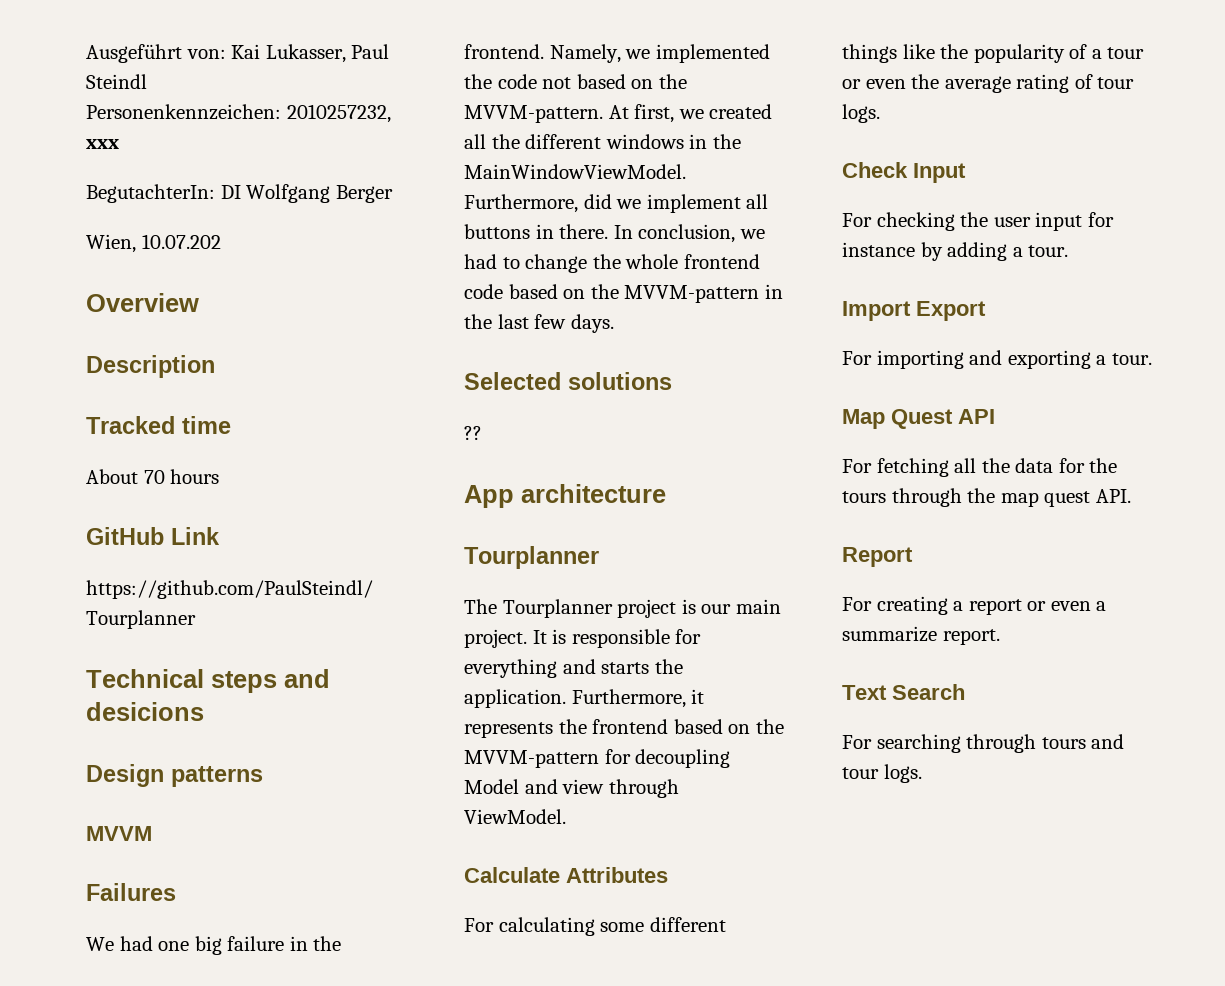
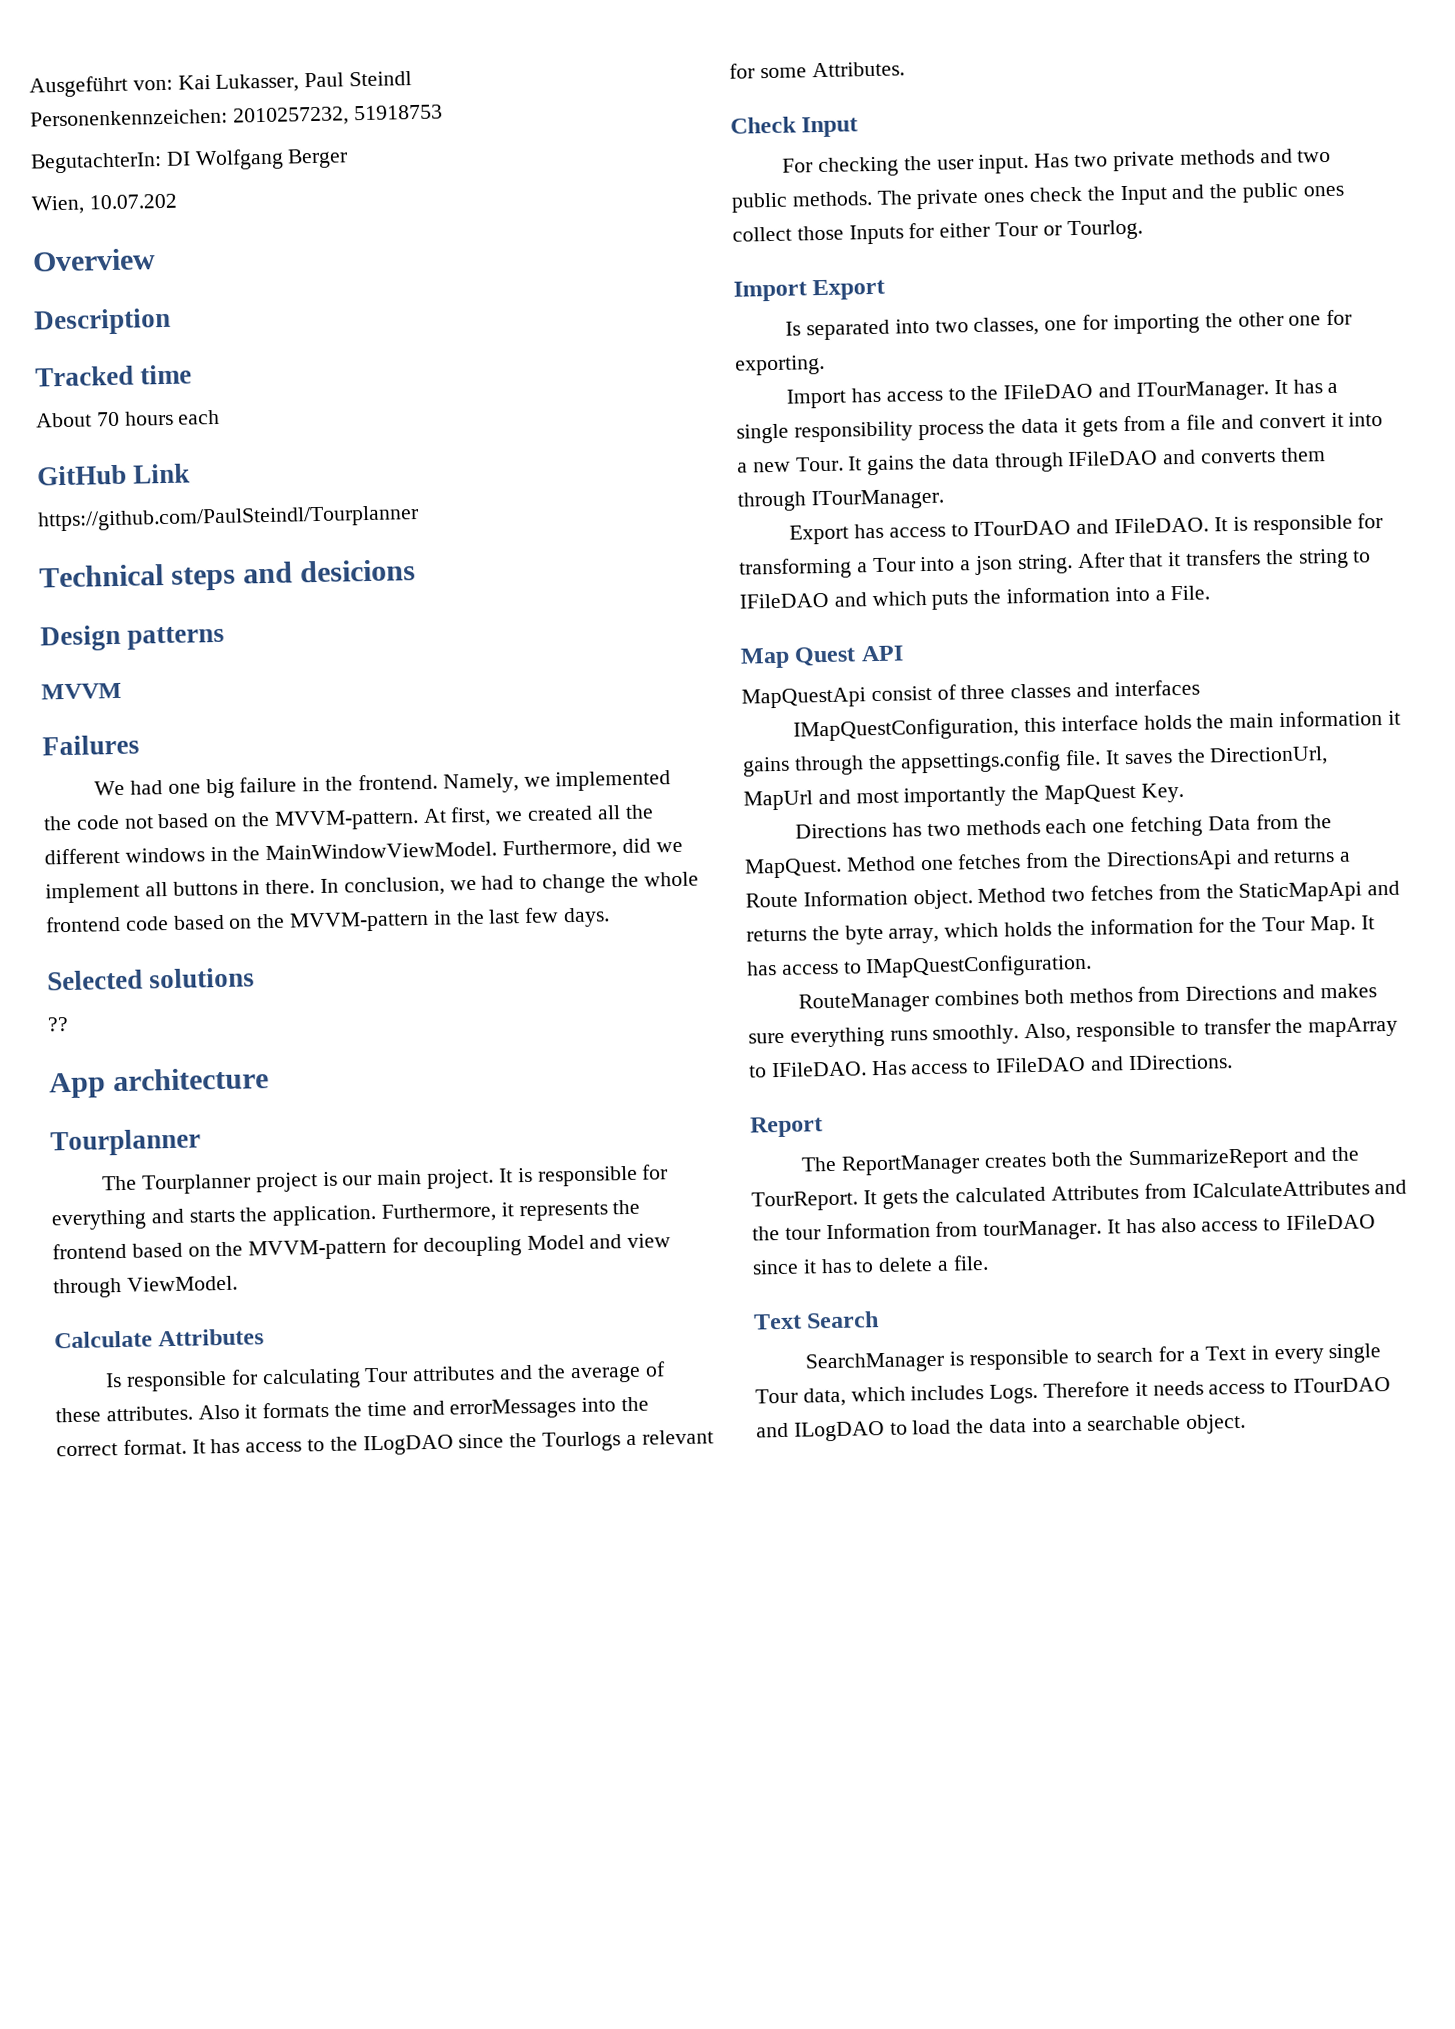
[86,139,119,149] xxx -> [353,104,443,121] 51918753
(220, 476) none -> [177,409,221,425] each
[464,917,726,936] [842,44,1145,63] [842,74,1135,93] [842,104,880,123] For calculating some different things like the popularity of a tour or even the average rating of tour logs. -> [105,1361,666,1392] [55,1396,650,1423] [56,1429,714,1457] [729,61,905,79] Is responsible for calculating Tour attributes and the average of these attributes. Also it formats the time and errorMessages into the correct format. It has access to the ILogDAO since the Tourlogs a relevant for some Attributes.
[1035,212,1114,231] [842,242,1069,261] [842,301,986,321] [842,350,1152,369] [842,409,995,429] [842,458,1118,477] [842,488,1131,507] [842,547,913,567] [842,596,1107,615] [842,626,1000,645] [842,684,965,700] [842,734,1125,753] [842,764,922,783] input for instance by adding a tour. // Import Export // For importing and exporting a tour. // Map Quest API // For fetching all the data for the tours through the map quest API. // Report // For creating a report or even a summarize report. // Text Search // For searching through tours and tour logs. -> [978,148,1332,174] [731,182,1344,213] [732,219,1143,245] [733,278,886,302] [785,309,1353,341] [735,354,825,376] [786,379,1339,409] [736,411,1384,444] [737,447,1326,476] [737,488,945,512] [789,512,1384,545] [739,548,1372,580] [739,585,1211,610] [740,645,904,669] [741,679,1200,709] [793,710,1401,742] [742,746,1329,777] [743,782,1184,811] [795,813,1332,839] [744,849,1352,879] [745,880,1401,910] [746,915,1375,945] [746,953,1093,979] [798,983,1377,1014] [748,1016,1399,1048] [749,1054,1233,1078] [750,1116,823,1138] [801,1146,1360,1176] [751,1179,1408,1212] [752,1214,1377,1241] [752,1254,989,1275] [753,1311,880,1330] [805,1343,1382,1374] [755,1376,1392,1407] [756,1413,1247,1442] input. Has two private methods and two public methods. The private ones check the Input and the public ones collect those Inputs for either Tour or Tourlog. // Import Export // Is separated into two classes, one for importing the other one for exporting. // Import has access to the IFileDAO and ITourManager. It has a single responsibility process the data it gets from a file and convert it into a new Tour. It gains the data through IFileDAO and converts them through ITourManager. // Export has access to ITourDAO and IFileDAO. It is responsible for transforming a Tour into a json string. After that it transfers the string to IFileDAO and which puts the information into a File. // Map Quest API // MapQuestApi consist of three classes and interfaces // IMapQuestConfiguration, this interface holds the main information it gains through the appsettings.config file. It saves the DirectionUrl, MapUrl and most importantly the MapQuest Key. // Directions has two methods each one fetching Data from the MapQuest. Method one fetches from the DirectionsApi and returns a Route Information object. Method two fetches from the StaticMapApi and returns the byte array, which holds the information for the Tour Map. It has access to IMapQuestConfiguration. // RouteManager combines both methos from Directions and makes sure everything runs smoothly. Also, responsible to transfer the mapArray to IFileDAO. Has access to IFileDAO and IDirections. // Report // The ReportManager creates both the SummarizeReport and the TourReport. It gets the calculated Attributes from ICalculateAttributes and the tour Information from tourManager. It has also access to IFileDAO since it has to delete a file. // Text Search // SearchManager is responsible to search for a Text in every single Tour data, which includes Logs. Therefore it needs access to ITourDAO and ILogDAO to load the data into a searchable object.

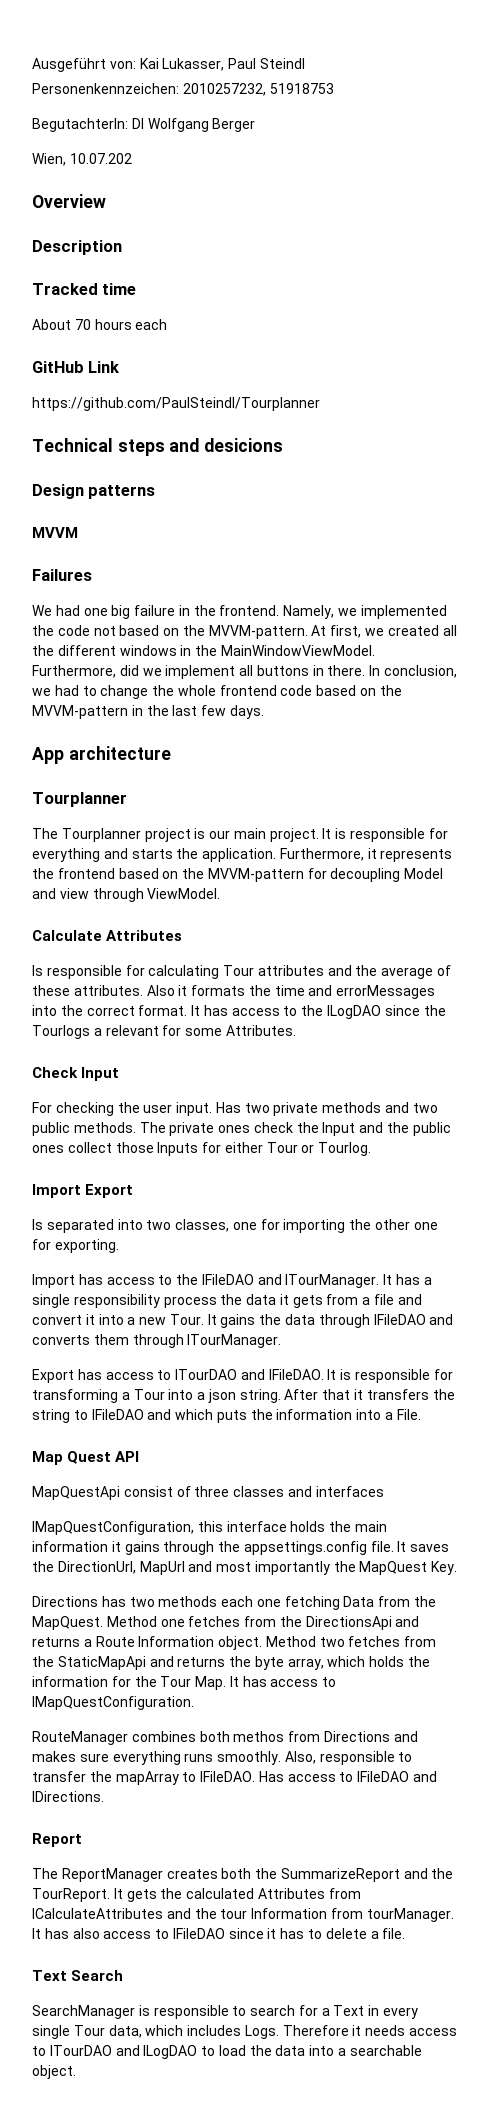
[47,967,256,991] [47,1017,69,1032] // Selected solutions // ?? -> (264, 712) none

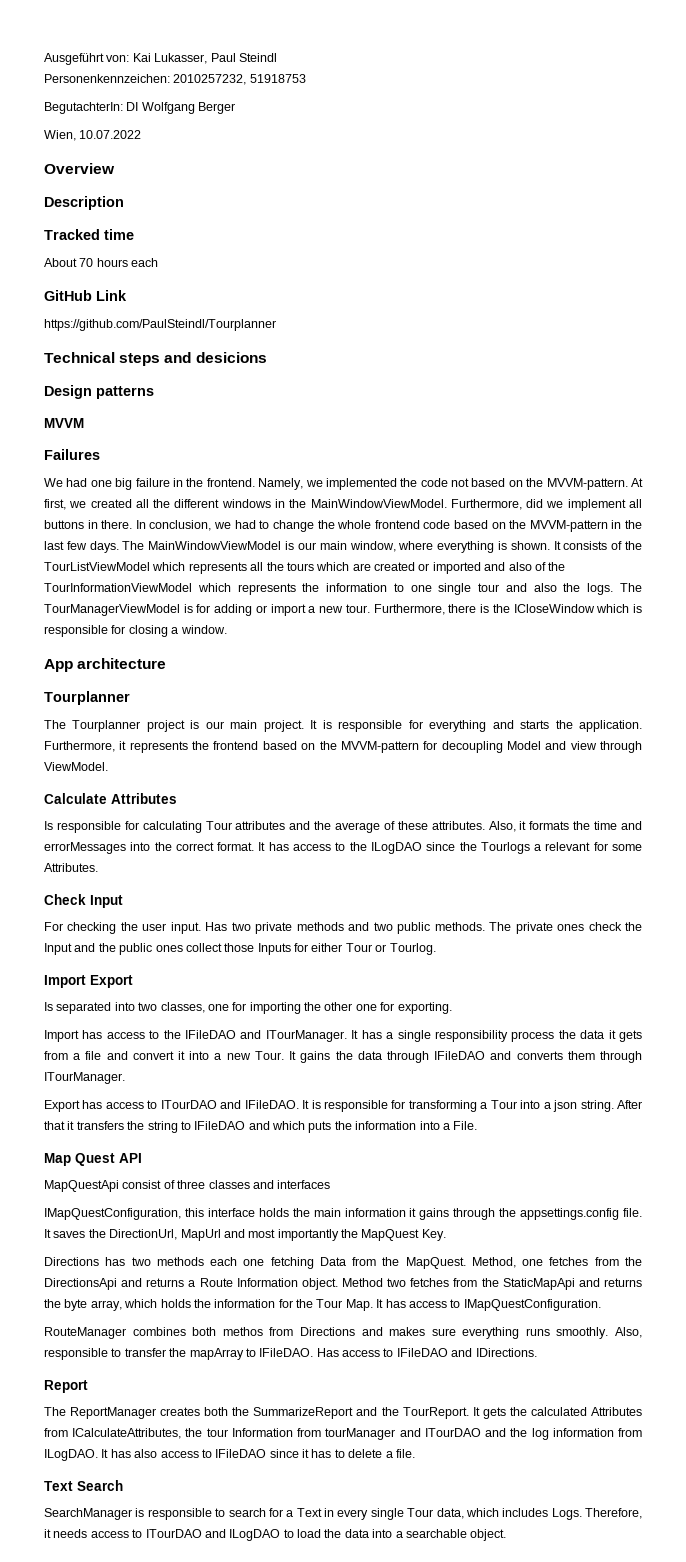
[69,153,132,164] 10.07.202 -> [79,130,142,139] 10.07.2022
(264, 712) none -> [122,541,642,553] [44,562,566,574] [44,583,642,595] [44,604,643,616] [44,625,227,637] The MainWindowViewModel is our main window, where everything is shown. It consists of the TourListViewModel which represents all the tours which are created or imported and also of the TourInformationViewModel which represents the information to one single tour and also the logs. The TourManagerViewModel is for adding or import a new tour. Furthermore, there is the ICloseWindow which is responsible for closing a window.
[146,985,175,996] Also -> [488,821,516,832] Also,
[106,1616,157,1627] Method -> [471,1257,516,1268] Method,
[32,1908,191,1919] ICalculateAttributes and -> [72,1428,182,1439] ICalculateAttributes,
[366,1908,454,1922] tourManager. -> [325,1428,642,1440] [44,1449,98,1461] tourManager and ITourDAO and the log information from ILogDAO.
[282,2025,349,2036] Therefore -> [585,1508,642,1519] Therefore,

